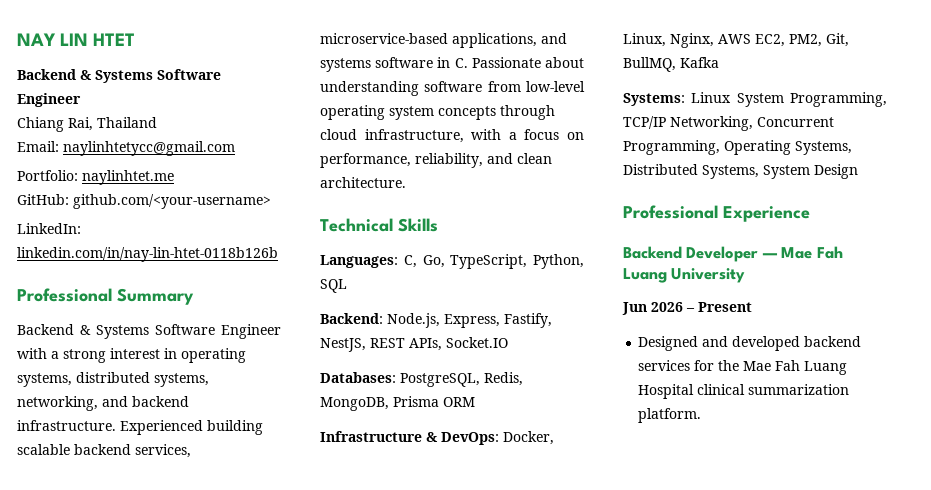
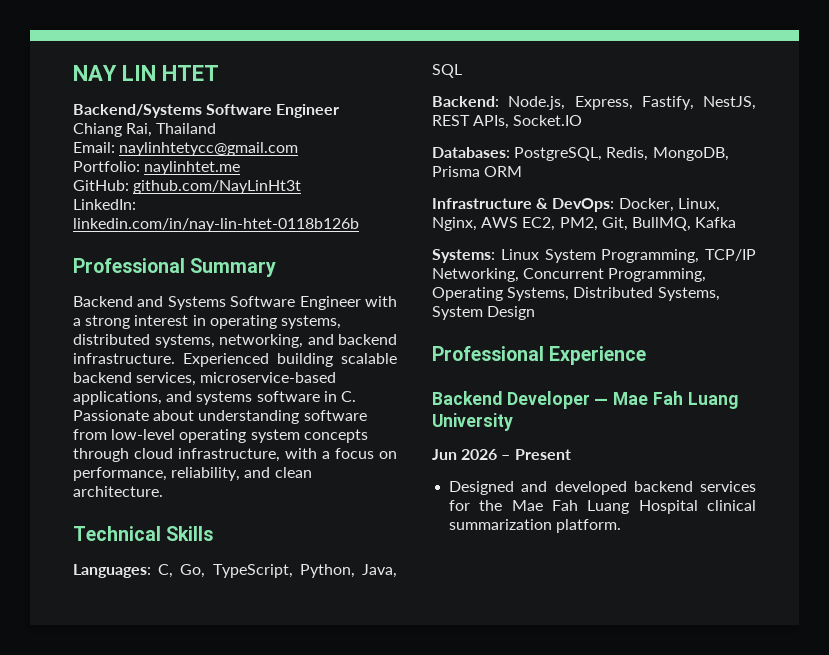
[17,69,153,83] Backend & Systems -> [73,104,202,118] Backend/Systems
[73,194,271,209] github.com/<your-username> -> [133,180,302,194] github.com/NayLinHt3t
[80,325,91,335] & -> [137,296,164,307] and
(584, 261) none -> [361,564,397,578] Java,

